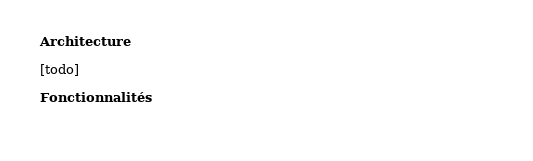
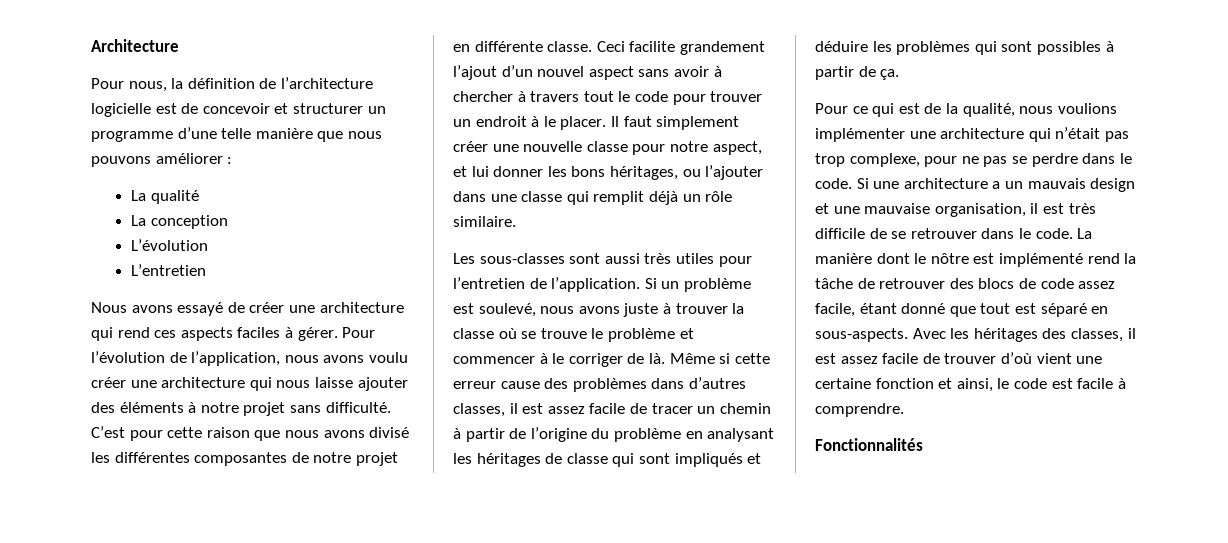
[40,64,79,76] [todo] -> [91,77,373,92] [91,103,386,117] [91,127,382,142] [91,153,233,167] [131,190,199,204] [131,215,228,229] [131,239,209,251] [131,264,207,276] [91,302,404,316] [91,327,376,341] [91,351,408,366] [91,377,408,391] [91,402,391,416] [91,426,410,441] [91,452,398,466] [453,41,765,55] [453,65,722,80] [453,91,763,105] [453,116,740,130] [453,141,762,155] [453,165,764,180] [453,191,733,205] [453,216,516,227] [453,253,752,267] [453,277,751,292] [453,303,745,317] [453,328,694,342] [453,353,770,367] [453,377,746,392] [453,403,771,417] [453,427,775,442] [453,453,762,467] [815,41,1114,55] [815,66,900,80] [815,103,1117,117] [815,127,1129,142] [815,153,1132,167] [815,178,1136,192] [815,203,1096,217] [815,228,1093,239] [815,253,1137,267] [815,278,1116,289] [815,303,1109,317] [815,328,1136,342] [815,352,1103,364] [815,378,1126,392] [815,403,904,417] Pour nous, la définition de l’architecture logicielle est de concevoir et structurer un programme d’une telle manière que nous pouvons améliorer : // La qualité // La conception // L’évolution // L’entretien // Nous avons essayé de créer une architecture qui rend ces aspects faciles à gérer. Pour l’évolution de l’application, nous avons voulu créer une architecture qui nous laisse ajouter des éléments à notre projet sans difficulté. C’est pour cette raison que nous avons divisé les différentes composantes de notre projet en différente classe. Ceci facilite grandement l’ajout d’un nouvel aspect sans avoir à chercher à travers tout le code pour trouver un endroit à le placer. Il faut simplement créer une nouvelle classe pour notre aspect, et lui donner les bons héritages, ou l’ajouter dans une classe qui remplit déjà un rôle similaire. // Les sous-classes sont aussi très utiles pour l’entretien de l’application. Si un problème est soulevé, nous avons juste à trouver la classe où se trouve le problème et commencer à le corriger de là. Même si cette erreur cause des problèmes dans d’autres classes, il est assez facile de tracer un chemin à partir de l’origine du problème en analysant les héritages de classe qui sont impliqués et déduire les problèmes qui sont possibles à partir de ça. // Pour ce qui est de la qualité, nous voulions implémenter une architecture qui n’était pas trop complexe, pour ne pas se perdre dans le code. Si une architecture a un mauvais design et une mauvaise organisation, il est très difficile de se retrouver dans le code. La manière dont le nôtre est implémenté rend la tâche de retrouver des blocs de code assez facile, étant donné que tout est séparé en sous-aspects. Avec les héritages des classes, il est assez facile de trouver d’où vient une certaine fonction et ainsi, le code est facile à comprendre.

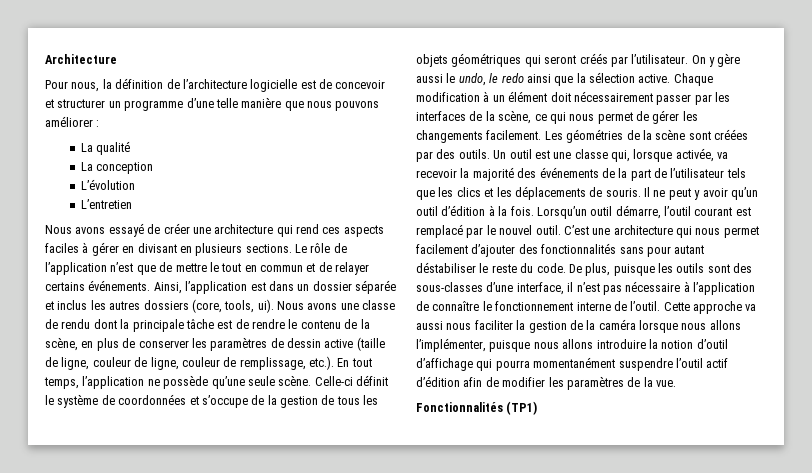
[297,327,376,341] [91,351,408,366] [91,377,408,391] [91,402,391,416] [91,426,410,441] [91,452,398,466] [453,41,765,55] [453,65,722,80] [453,91,763,105] [453,116,740,130] [453,141,762,155] [453,165,764,180] [453,191,733,205] [453,216,516,227] [453,253,752,267] [453,277,751,292] [453,303,745,317] [453,328,694,342] [453,353,770,367] [453,377,746,392] [453,403,771,417] [453,427,775,442] [453,453,762,467] [815,41,1114,55] [815,66,900,80] [815,103,1117,117] [815,127,1129,142] [815,153,1132,167] [815,178,1136,192] [815,203,1096,217] [815,228,1093,239] [815,253,1137,267] [815,278,1116,289] [815,303,1109,317] [815,328,1136,342] [815,352,1103,364] [815,378,1126,392] [815,403,904,417] gérer. Pour l’évolution de l’application, nous avons voulu créer une architecture qui nous laisse ajouter des éléments à notre projet sans difficulté. C’est pour cette raison que nous avons divisé les différentes composantes de notre projet en différente classe. Ceci facilite grandement l’ajout d’un nouvel aspect sans avoir à chercher à travers tout le code pour trouver un endroit à le placer. Il faut simplement créer une nouvelle classe pour notre aspect, et lui donner les bons héritages, ou l’ajouter dans une classe qui remplit déjà un rôle similaire. // Les sous-classes sont aussi très utiles pour l’entretien de l’application. Si un problème est soulevé, nous avons juste à trouver la classe où se trouve le problème et commencer à le corriger de là. Même si cette erreur cause des problèmes dans d’autres classes, il est assez facile de tracer un chemin à partir de l’origine du problème en analysant les héritages de classe qui sont impliqués et déduire les problèmes qui sont possibles à partir de ça. // Pour ce qui est de la qualité, nous voulions implémenter une architecture qui n’était pas trop complexe, pour ne pas se perdre dans le code. Si une architecture a un mauvais design et une mauvaise organisation, il est très difficile de se retrouver dans le code. La manière dont le nôtre est implémenté rend la tâche de retrouver des blocs de code assez facile, étant donné que tout est séparé en sous-aspects. Avec les héritages des classes, il est assez facile de trouver d’où vient une certaine fonction et ainsi, le code est facile à comprendre. -> [91,242,347,256] [45,262,370,275] [45,280,396,294] [45,299,396,313] [45,319,370,332] [45,337,385,351] [45,356,372,370] [44,375,388,389] [45,394,379,408] [416,53,741,67] [416,72,713,86] [416,91,730,105] [416,110,698,124] [416,129,748,143] [416,148,729,162] [416,167,746,181] [416,186,758,200] [416,205,751,219] [416,224,759,238] [416,243,705,257] [416,262,753,276] [416,281,755,295] [416,301,757,314] [416,319,741,333] [416,338,728,352] [416,357,729,371] [416,376,676,390] gérer en divisant en plusieurs sections. Le rôle de l’application n’est que de mettre le tout en commun et de relayer certains événements. Ainsi, l’application est dans un dossier séparée et inclus les autres dossiers (core, tools, ui). Nous avons une classe de rendu dont la principale tâche est de rendre le contenu de la scène, en plus de conserver les paramètres de dessin active (taille de ligne, couleur de ligne, couleur de remplissage, etc.). En tout temps, l’application ne possède qu’une seule scène. Celle-ci définit le système de coordonnées et s’occupe de la gestion de tous les objets géométriques qui seront créés par l’utilisateur. On y gère aussi le undo, le redo ainsi que la sélection active. Chaque modification à un élément doit nécessairement passer par les interfaces de la scène, ce qui nous permet de gérer les changements facilement. Les géométries de la scène sont créées par des outils. Un outil est une classe qui, lorsque activée, va recevoir la majorité des événements de la part de l’utilisateur tels que les clics et les déplacements de souris. Il ne peut y avoir qu’un outil d’édition à la fois. Lorsqu’un outil démarre, l’outil courant est remplacé par le nouvel outil. C’est une architecture qui nous permet facilement d’ajouter des fonctionnalités sans pour autant déstabiliser le reste du code. De plus, puisque les outils sont des sous-classes d’une interface, il n’est pas nécessaire à l’application de connaître le fonctionnement interne de l’outil. Cette approche va aussi nous faciliter la gestion de la caméra lorsque nous allons l’implémenter, puisque nous allons introduire la notion d’outil d’affichage qui pourra momentanément suspendre l’outil actif d’édition afin de modifier les paramètres de la vue.
(923, 444) none -> [506,401,538,415] (TP1)

